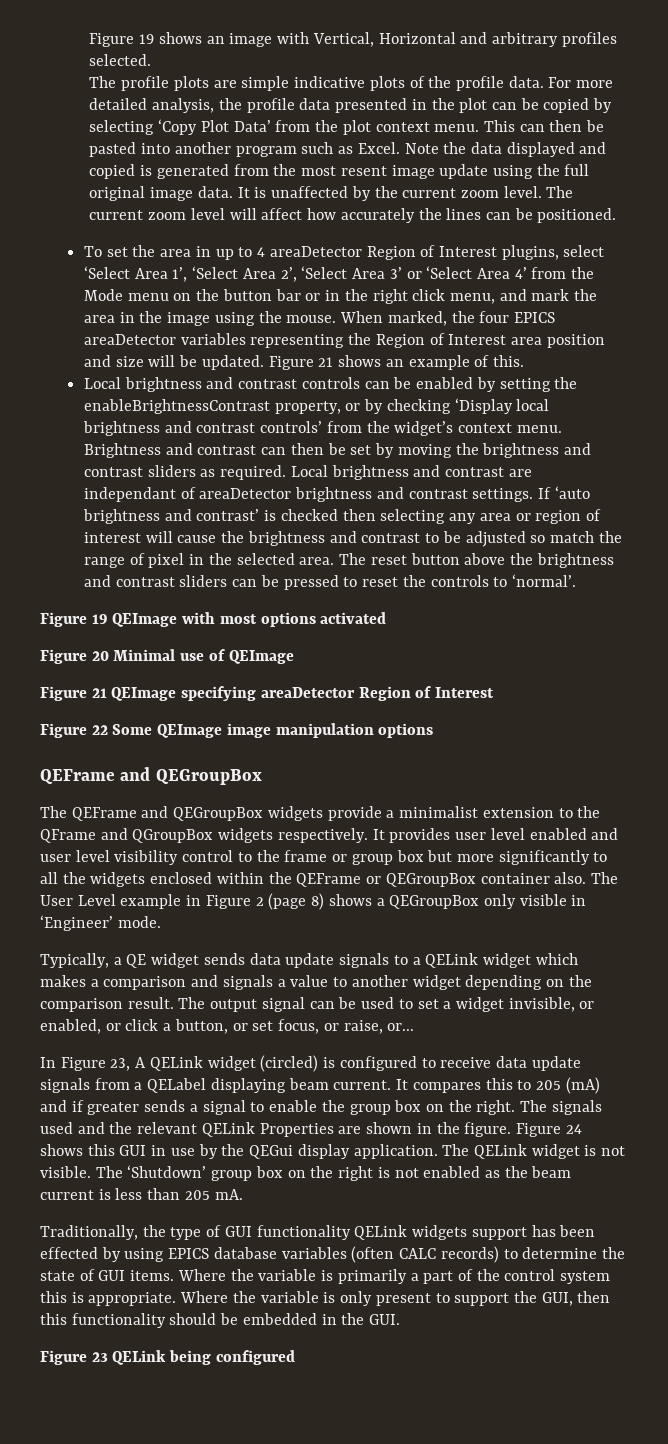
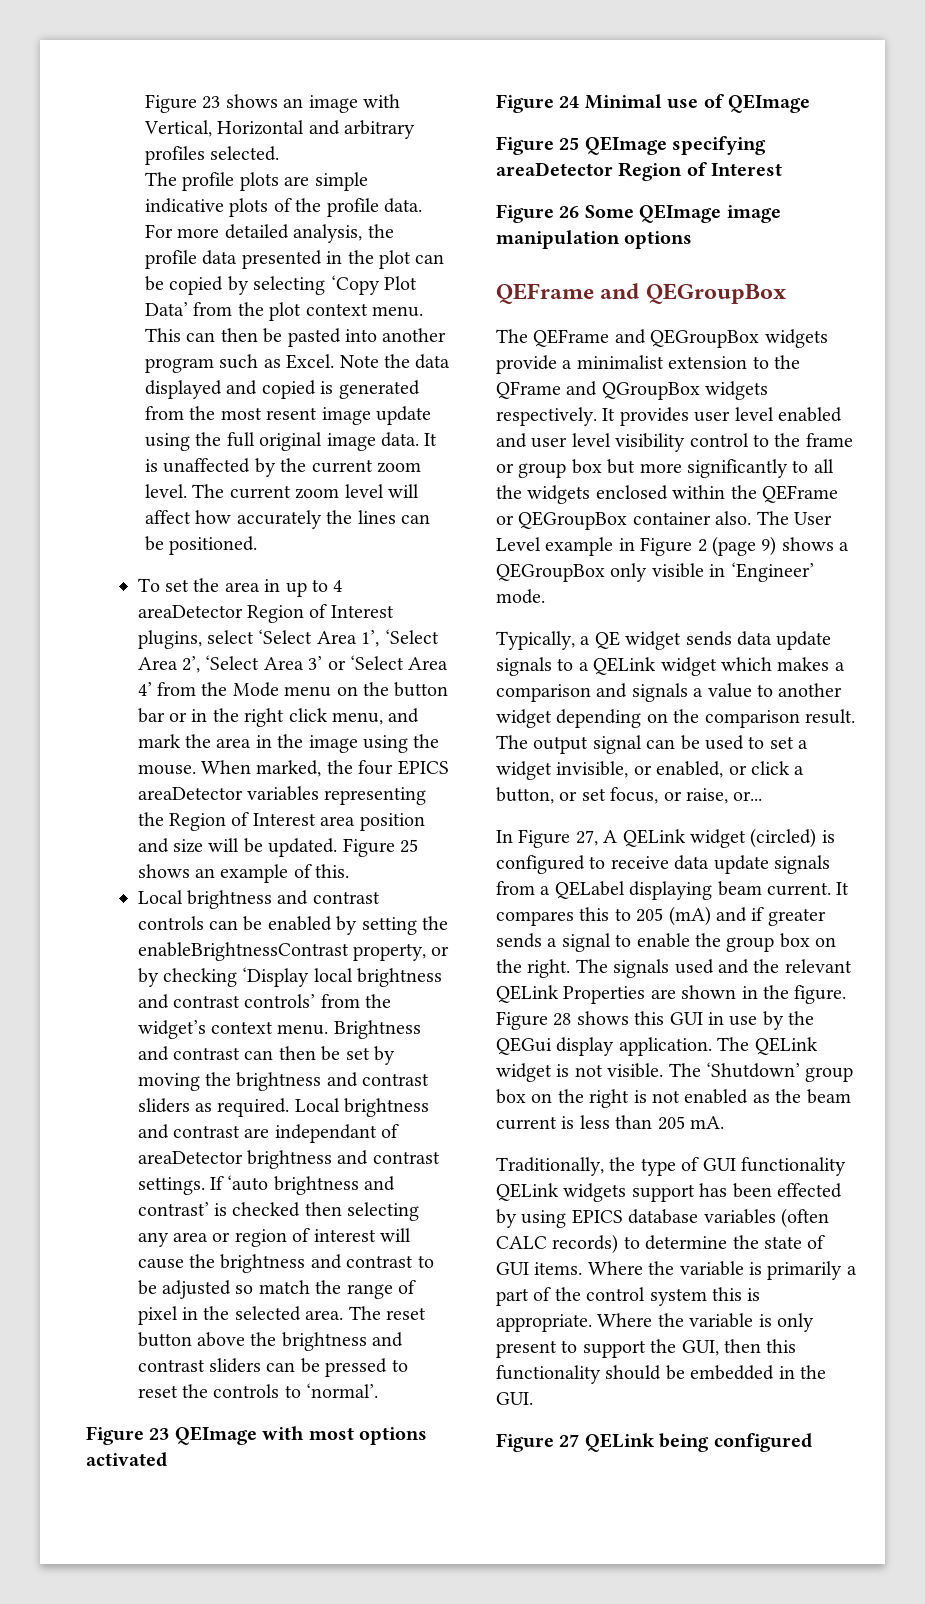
[89,33,155,47] Figure 19 -> [145,94,221,113] Figure 23
[318,357,334,367] 21 -> [399,839,418,853] 25
[91,614,108,624] 19 -> [149,1428,170,1440] 23
[91,651,109,661] 20 -> [559,96,580,108] 24
[91,688,107,698] 21 -> [559,137,580,150] 25
[91,725,108,735] 22 -> [559,206,580,218] 26
[311,893,325,910] 8) -> [761,536,777,556] 9)
[110,1058,131,1071] 23, -> [575,830,598,846] 27,
[565,1124,582,1134] 24 -> [553,1013,572,1026] 28
[91,1352,108,1362] 23 -> [559,1434,580,1447] 27

